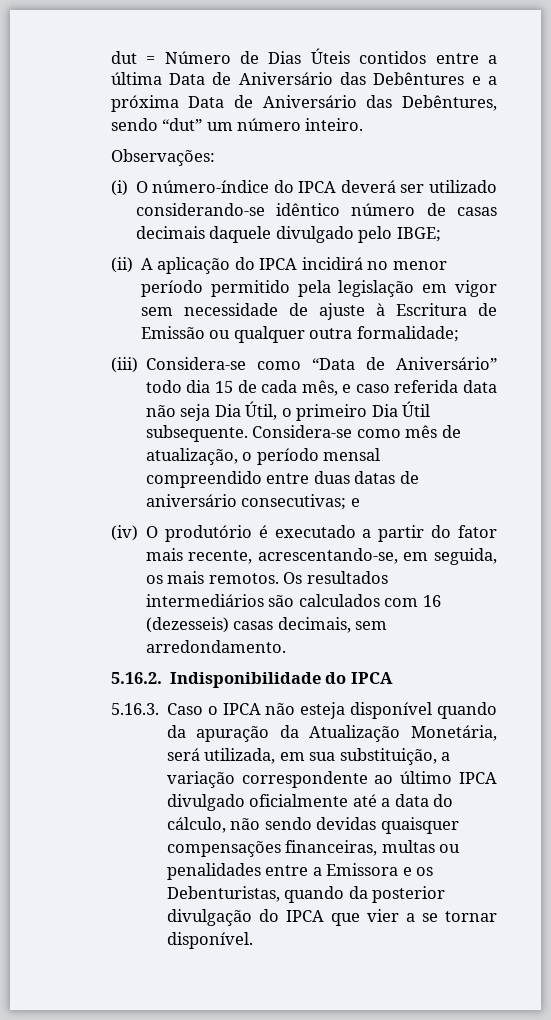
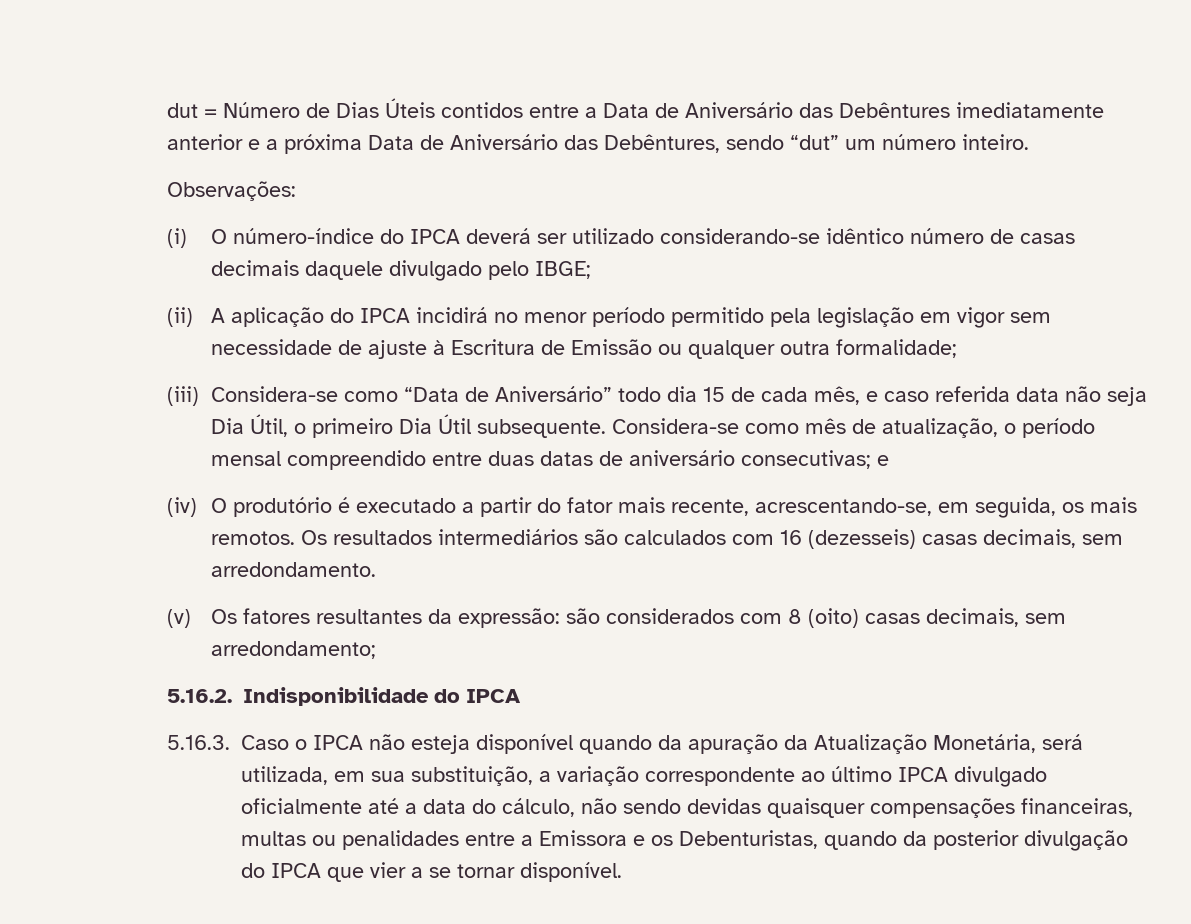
[110,72,162,85] última -> (597, 112) none
(465, 78) none -> [955,102,1104,118] [166,134,243,150] imediatamente anterior
(286, 646) none -> [166,608,1066,628] [210,641,376,659] // (v) Os fatores resultantes da expressão: são considerados com 8 (oito) casas decimais, sem arredondamento;

